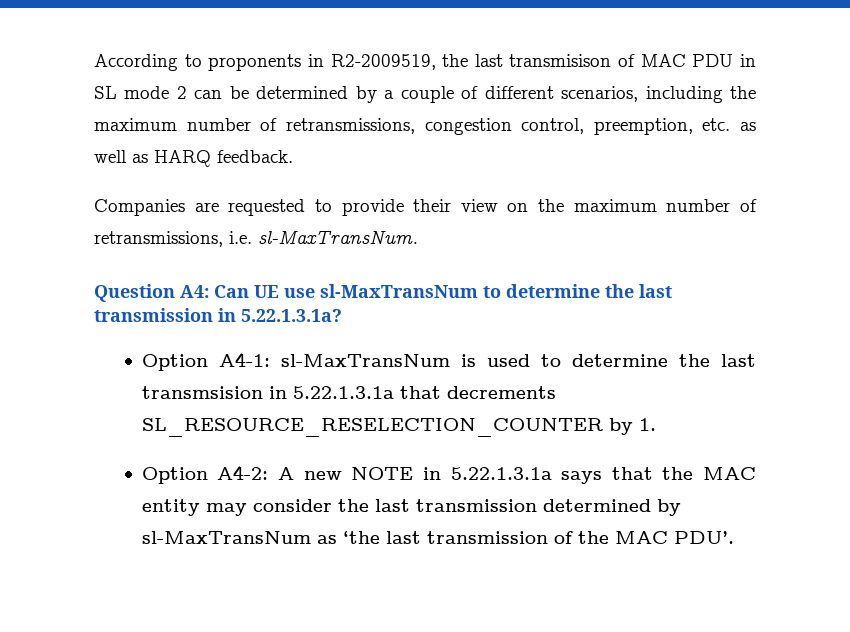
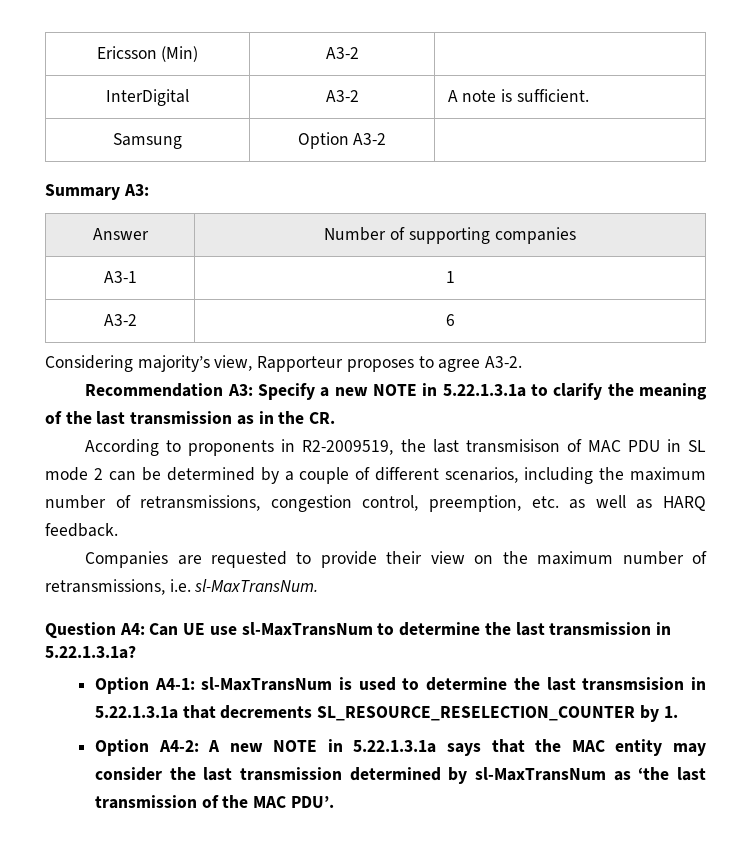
(94, 62) none -> [96,46,199,62] [325,47,359,59] [106,89,189,106] [325,90,359,102] [447,89,589,102] [113,133,182,149] [297,132,387,149] [45,184,149,200] [92,228,149,240] [324,227,576,244] [103,271,137,283] [445,271,455,283] [103,314,137,326] [445,314,455,326] [45,355,523,372] [85,383,707,400] [45,411,336,425] Ericsson (Min) | A3-2 | // InterDigital | A3-2 | A note is sufficient. // Samsung | Option A3-2 | // Summary A3: // Answer | Number of supporting companies // A3-1 | 1 // A3-2 | 6 // Considering majority’s view, Rapporteur proposes to agree A3-2. // Recommendation A3: Specify a new NOTE in 5.22.1.3.1a to clarify the meaning of the last transmission as in the CR. //

